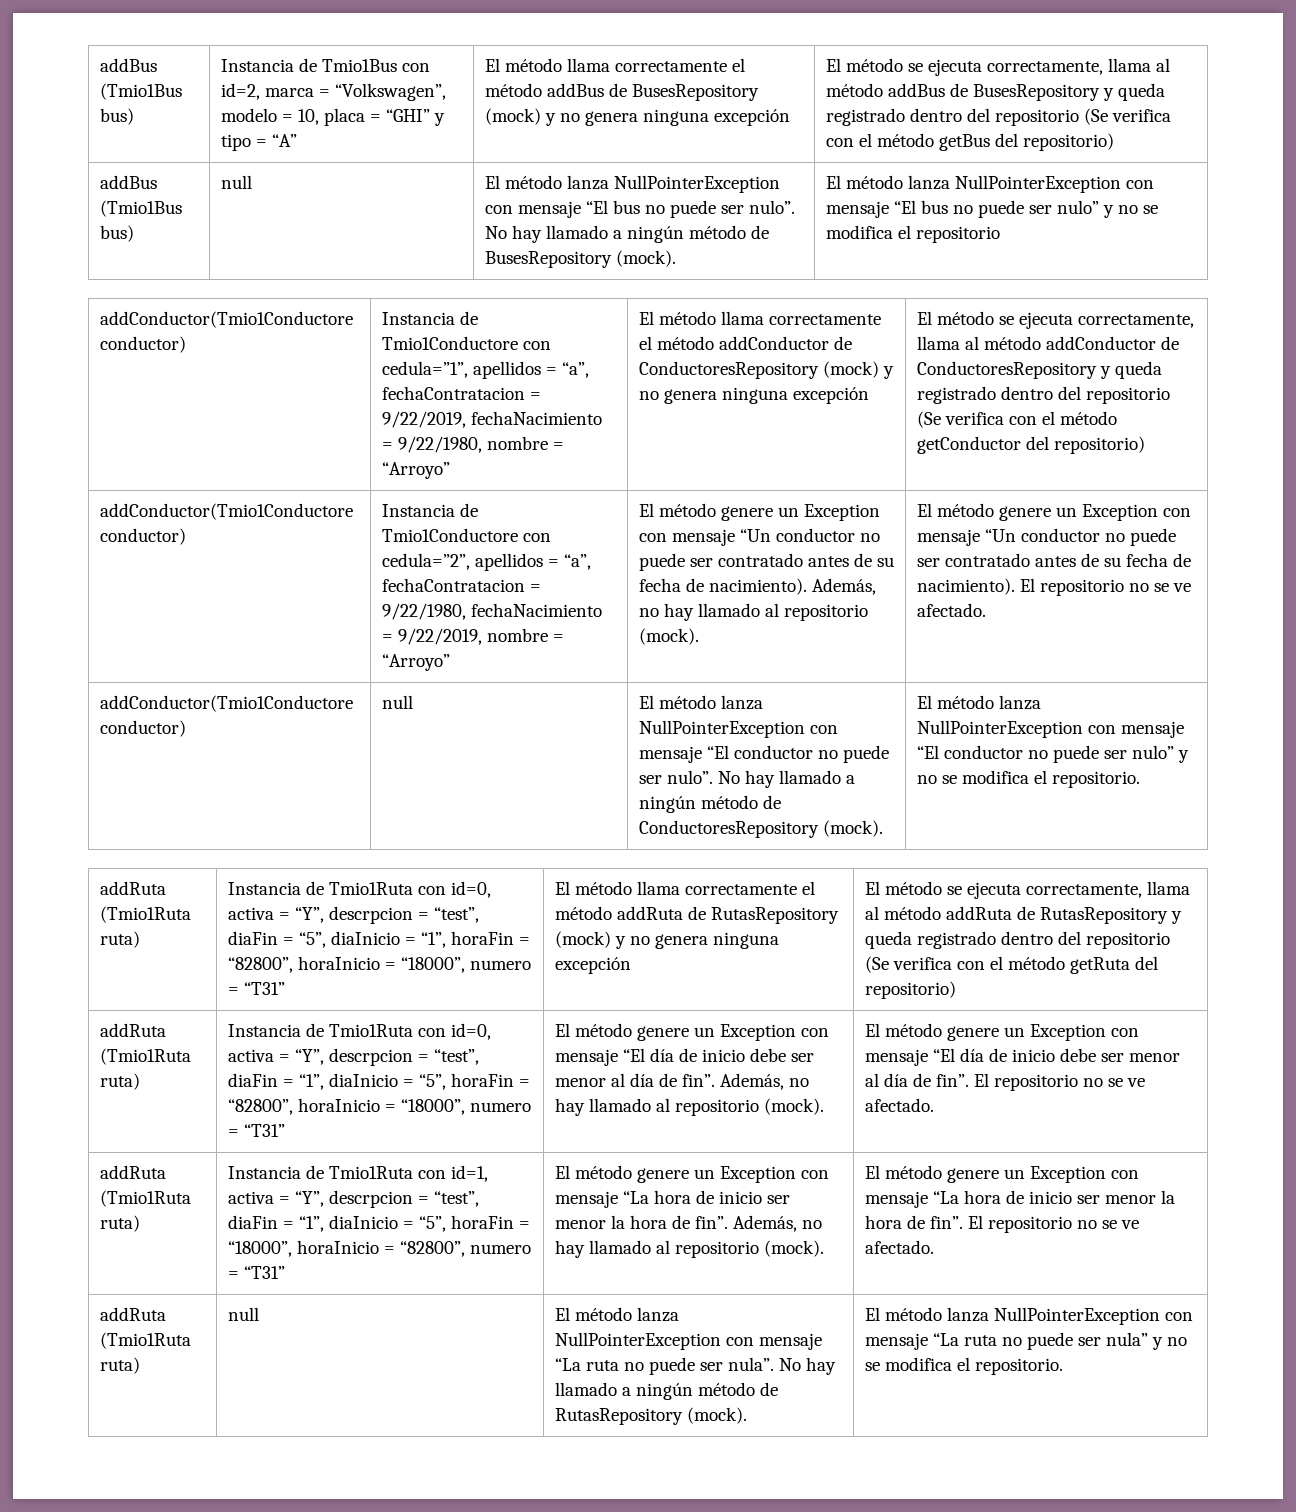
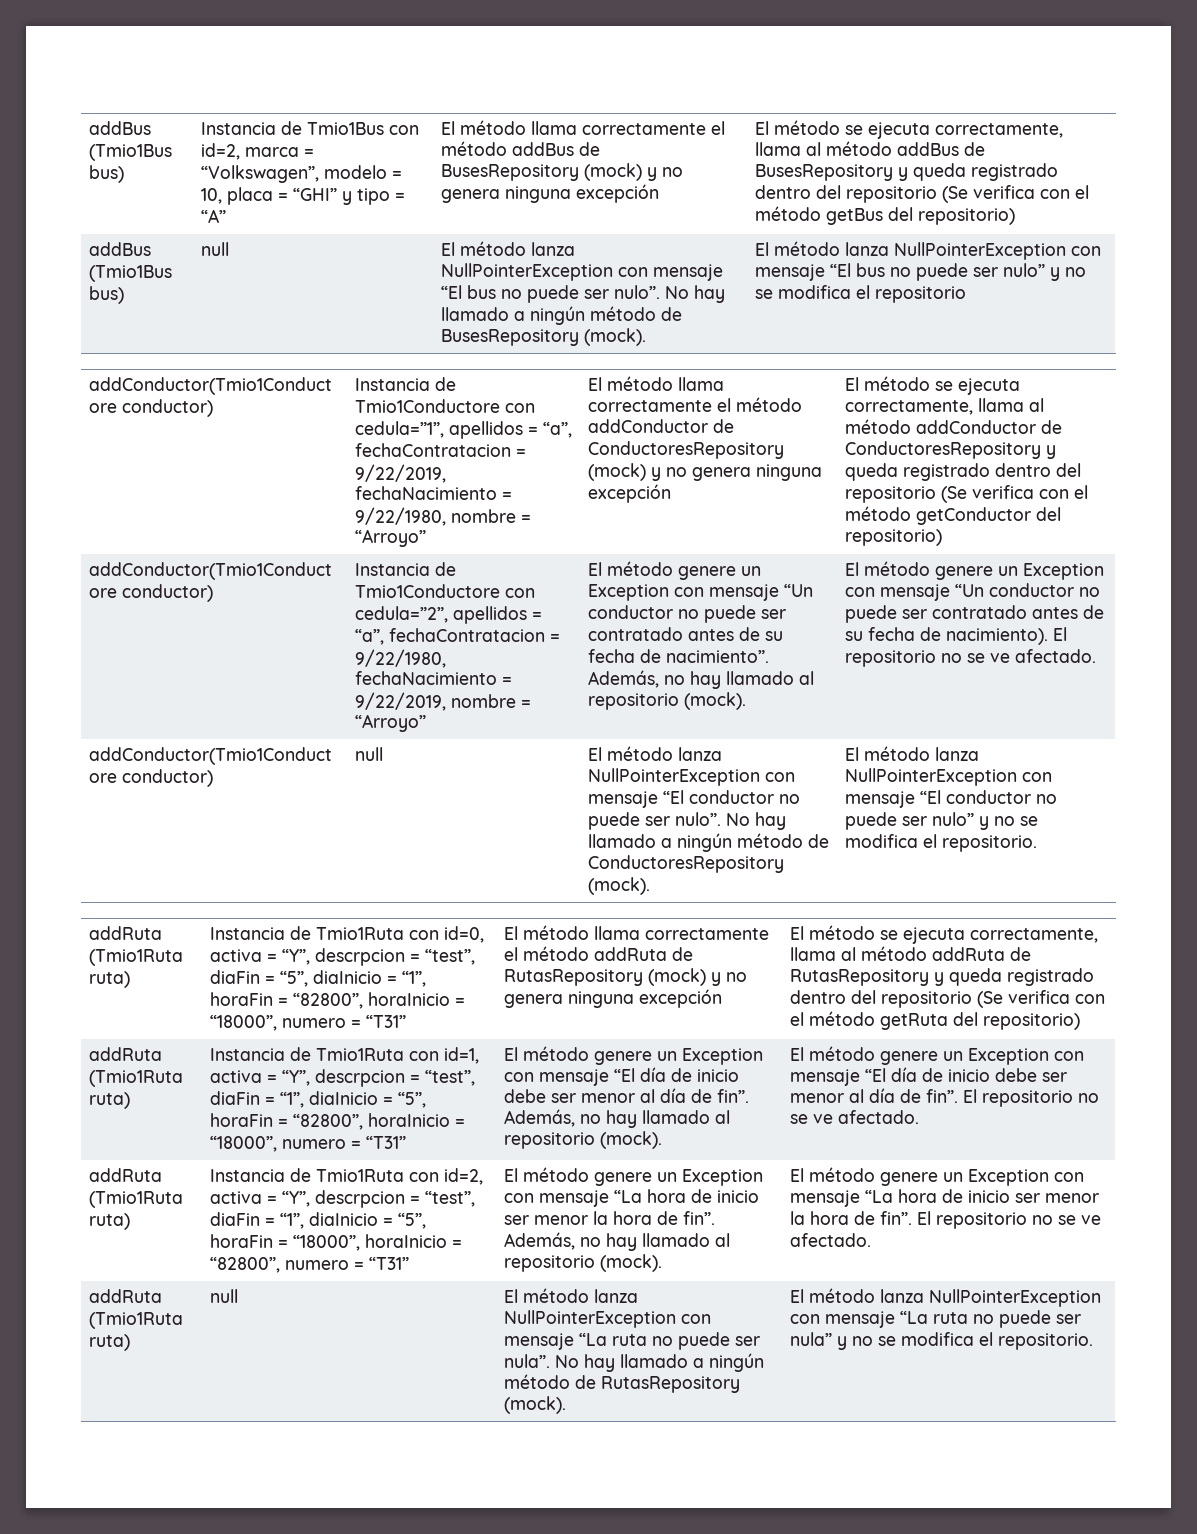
[708,578,807,595] nacimiento). -> [665,650,769,663] nacimiento”.
[450,1023,491,1040] id=0, -> [443,1047,479,1064] id=1,
[450,1165,488,1182] id=1, -> [443,1168,483,1185] id=2,

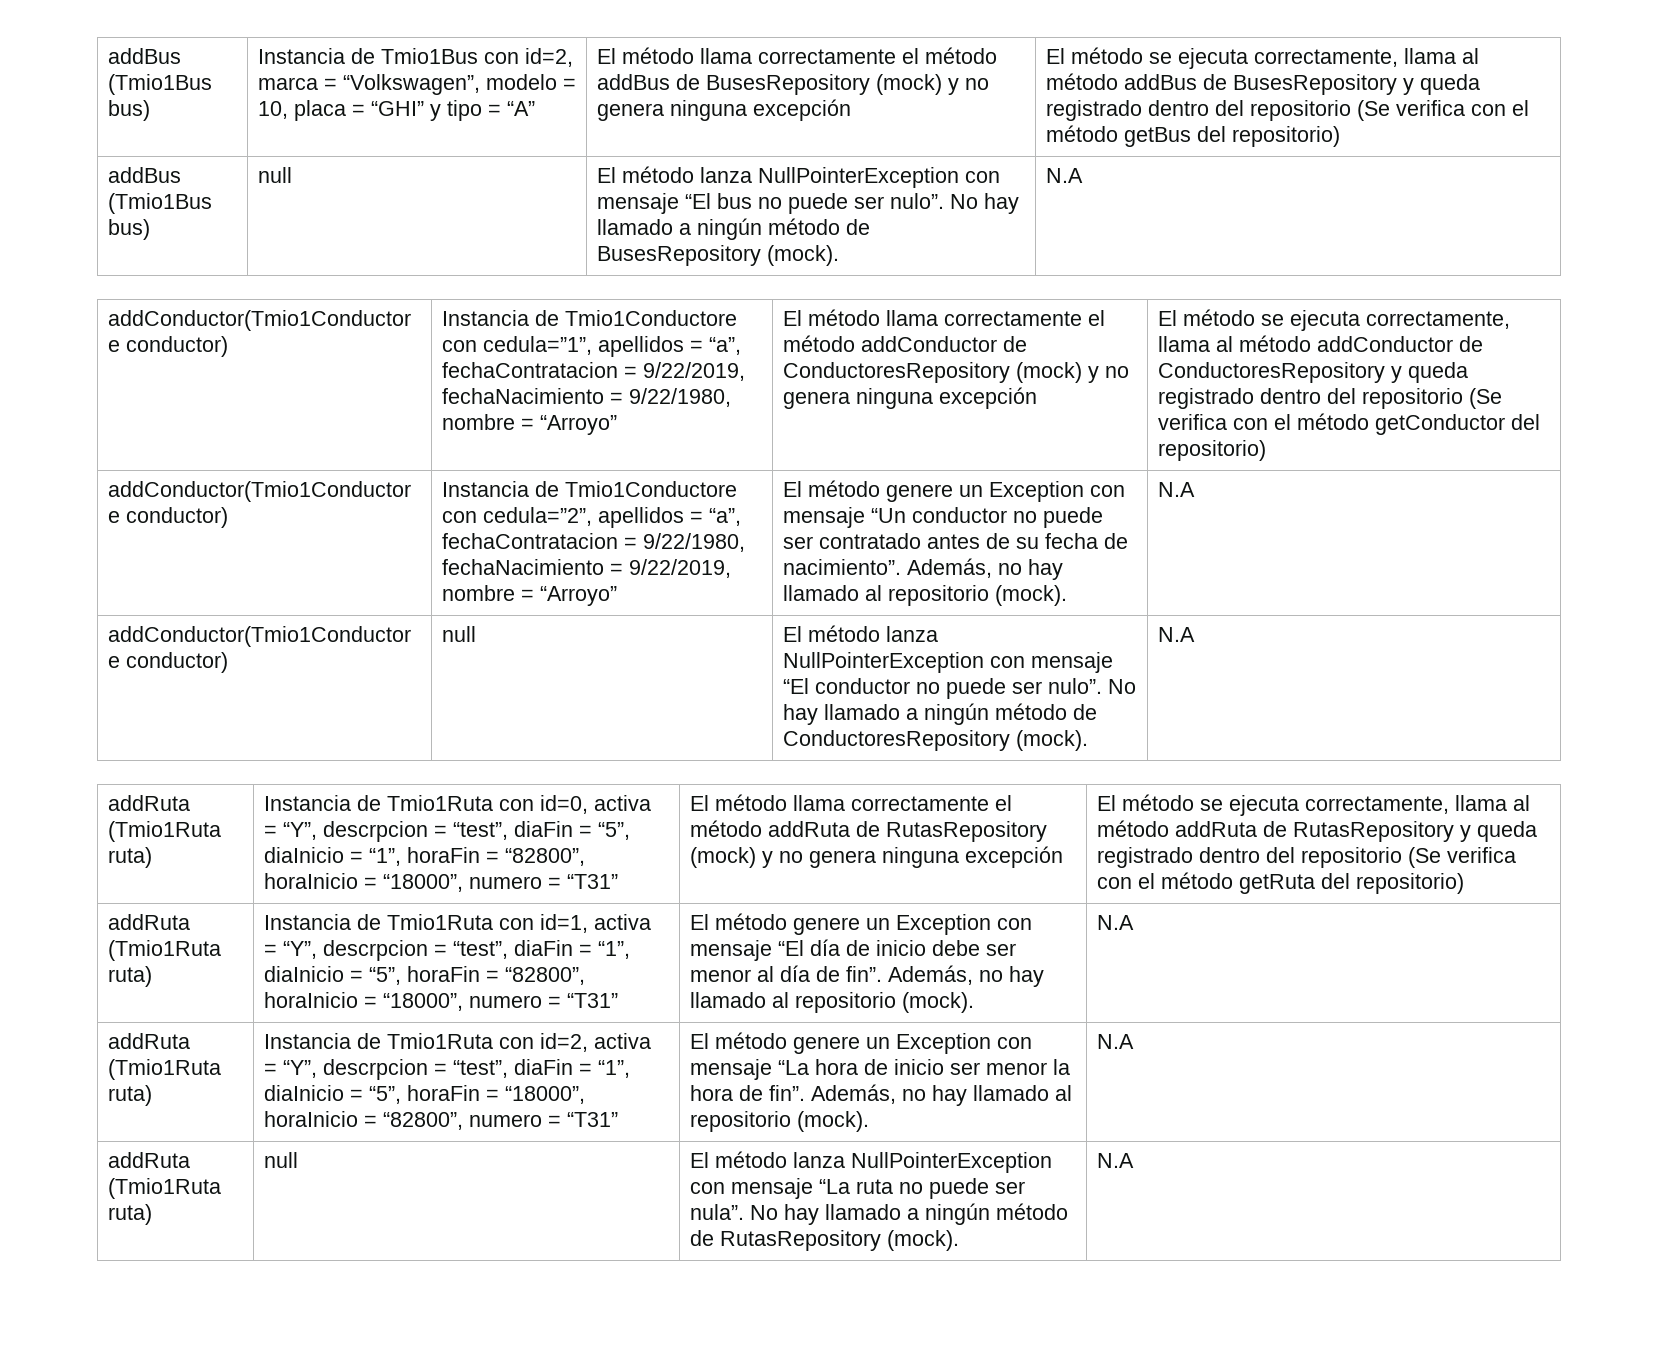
[754,241,1101,260] [754,263,1086,281] [754,285,966,303] El método lanza NullPointerException con mensaje “El bus no puede ser nulo” y no se modifica el repositorio -> [1045,168,1083,183] N.A
[844,561,1104,580] [844,583,1100,601] [844,605,1104,623] [844,627,1067,645] [844,649,1096,667] El método genere un Exception con mensaje “Un conductor no puede ser contratado antes de su fecha de nacimiento). El repositorio no se ve afectado. -> [1157,482,1195,497] N.A
[844,746,979,761] [844,768,1052,786] [844,790,1057,808] [844,812,1038,830] [844,834,1037,852] El método lanza NullPointerException con mensaje “El conductor no puede ser nulo” y no se modifica el repositorio. -> [1157,627,1195,642] N.A
[789,1046,1084,1065] [789,1067,1067,1086] [789,1088,1099,1107] [789,1110,919,1124] El método genere un Exception con mensaje “El día de inicio debe ser menor al día de fin”. El repositorio no se ve afectado. -> [1096,915,1134,930] N.A
[789,1167,1084,1186] [789,1189,1099,1207] [789,1211,1101,1229] [789,1233,871,1247] El método genere un Exception con mensaje “La hora de inicio ser menor la hora de fin”. El repositorio no se ve afectado. -> [1096,1034,1134,1049] N.A
[789,1288,1101,1307] [789,1310,1081,1328] [789,1332,1093,1350] El método lanza NullPointerException con mensaje “La ruta no puede ser nula” y no se modifica el repositorio. -> [1096,1153,1134,1168] N.A

